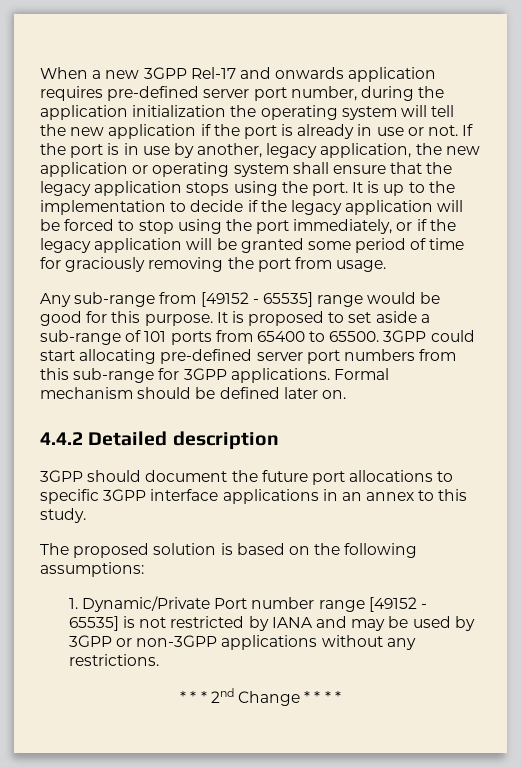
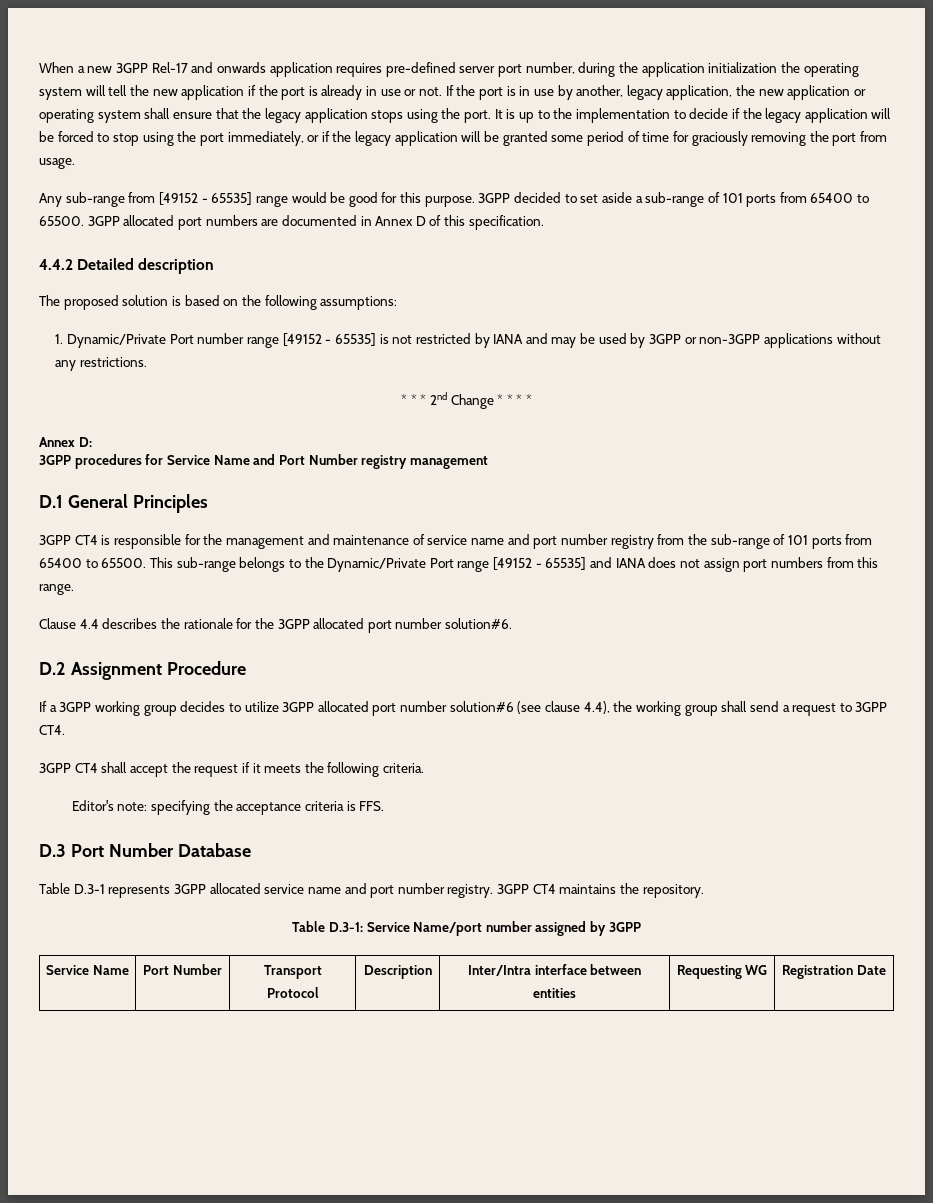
[216,311,325,326] It is proposed -> [478,192,562,203] 3GPP decided
[430,330,475,342] [40,349,457,364] [40,368,389,383] [40,387,346,399] [40,431,279,450] [40,470,454,485] [40,489,468,504] [40,508,86,523] could start allocating pre-defined server port numbers from this sub-range for 3GPP applications. Formal mechanism should be defined later on. // 4.4.2 Detailed description // 3GPP should document the future port allocations to specific 3GPP interface applications in an annex to this study. -> [123,215,544,230] [39,258,215,274] allocated port numbers are documented in Annex D of this specification. // 4.4.2 Detailed description
(341, 697) none -> [39,437,92,447] [39,454,488,469] [39,494,208,513] [39,534,873,549] [39,557,879,572] [39,584,74,595] [39,618,513,633] [39,661,246,680] [39,701,888,716] [39,725,65,735] [39,762,425,777] [71,800,385,815] [39,843,251,857] [39,883,704,898] [292,921,641,936] [46,965,129,975] [143,964,222,975] [263,965,322,979] [266,987,319,998] [363,965,432,979] [467,964,642,976] [533,988,576,998] [676,965,768,979] [782,965,886,979] // Annex D: // 3GPP procedures for Service Name and Port Number registry management // D.1 General Principles // 3GPP CT4 is responsible for the management and maintenance of service name and port number registry from the sub-range of 101 ports from 65400 to 65500. This sub-range belongs to the Dynamic/Private Port range [49152 - 65535] and IANA does not assign port numbers from this range. // Clause 4.4 describes the rationale for the 3GPP allocated port number solution#6. // D.2 Assignment Procedure // If a 3GPP working group decides to utilize 3GPP allocated port number solution#6 (see clause 4.4), the working group shall send a request to 3GPP CT4. // 3GPP CT4 shall accept the request if it meets the following criteria. // Editor's note: specifying the acceptance criteria is FFS. // D.3 Port Number Database // Table D.3-1 represents 3GPP allocated service name and port number registry. 3GPP CT4 maintains the repository. // Table D.3-1: Service Name/port number assigned by 3GPP // Service Name | Port Number | Transport Protocol | Description | Inter/Intra interface between entities | Requesting WG | Registration Date

